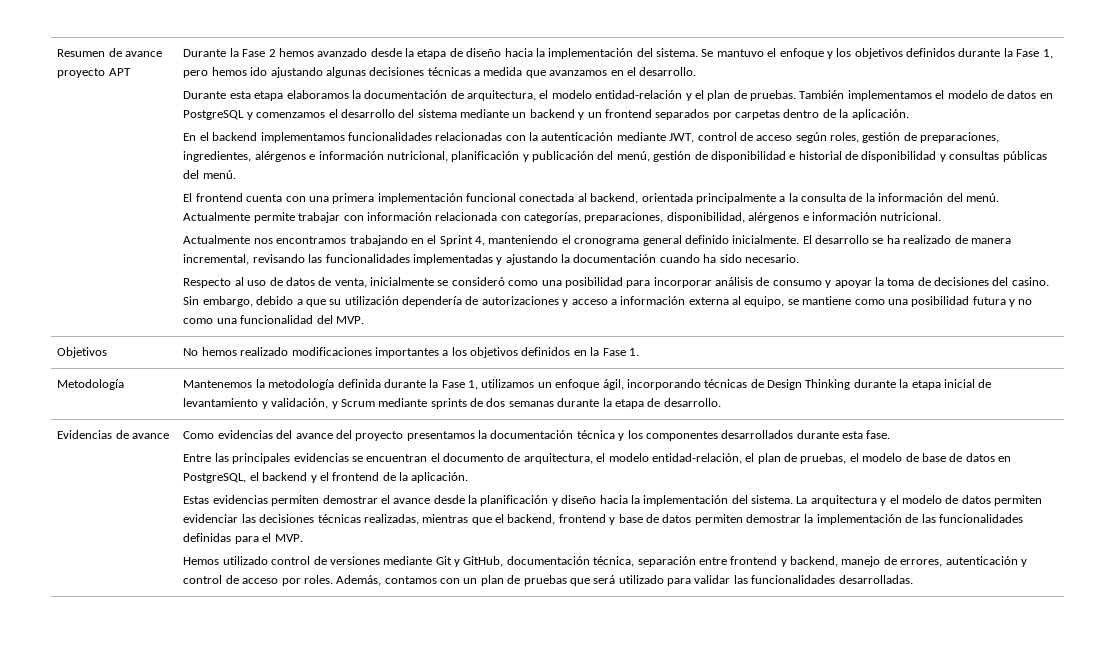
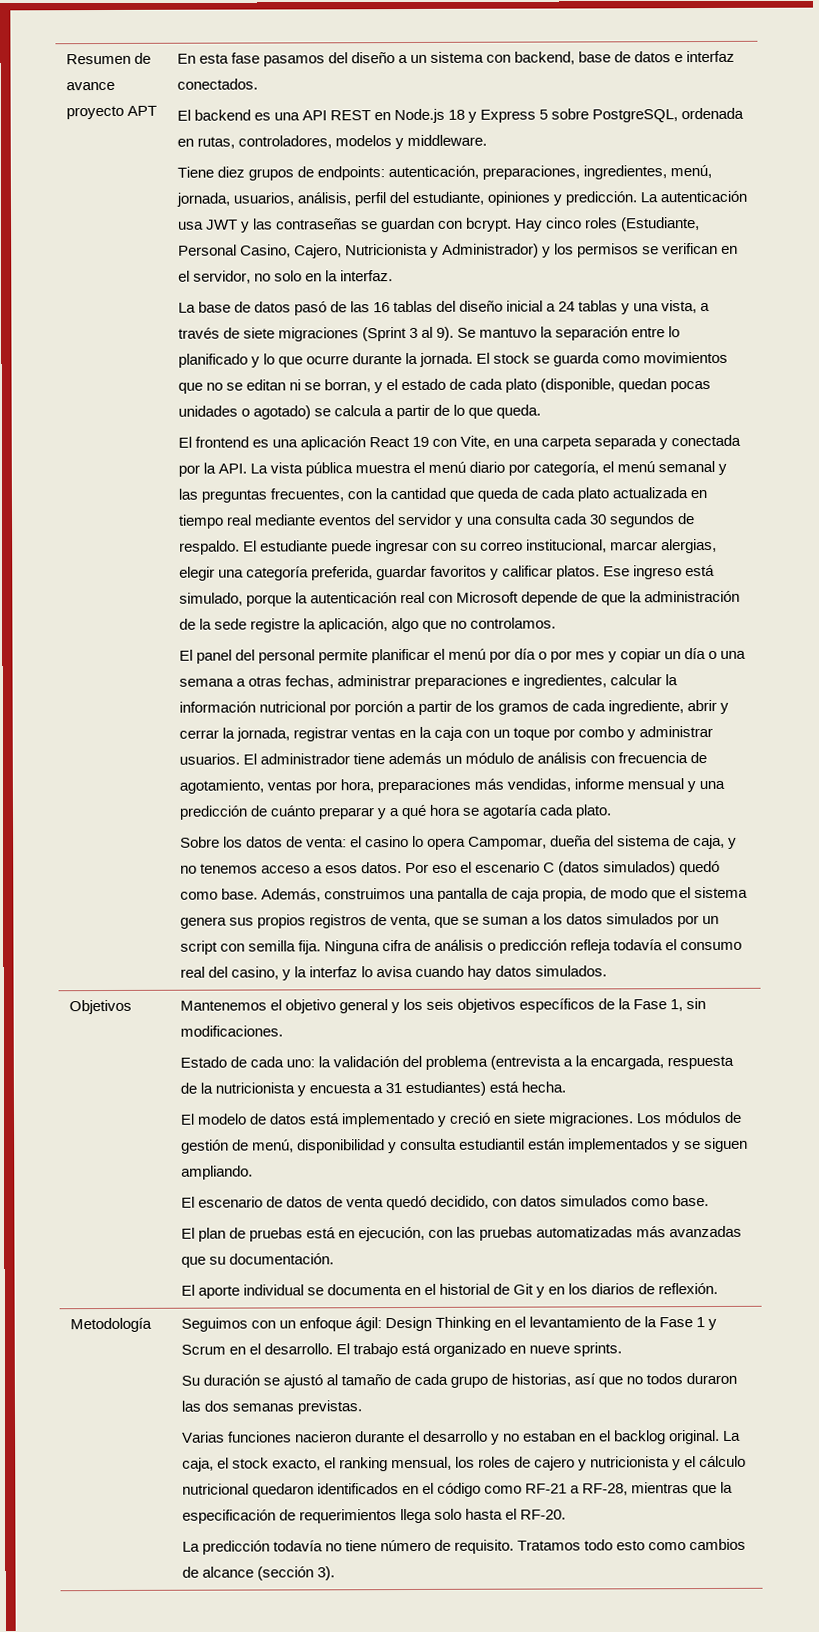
[183,48,1053,59] [183,67,697,78] [183,90,1053,101] [183,109,909,120] [183,132,1000,143] [183,151,1047,162] [183,170,236,179] [183,193,999,204] [183,212,942,223] [183,235,1011,246] [183,254,799,265] [183,277,1049,288] [183,296,1033,307] [183,315,364,324] [57,347,108,358] [183,347,639,358] [57,379,125,390] [183,379,992,390] [183,398,721,409] [57,430,170,439] [183,430,891,441] [183,453,1012,464] [183,472,469,483] [183,495,1043,506] [183,514,1023,525] [183,533,303,544] [183,556,1027,567] [183,575,913,586] Durante la Fase 2 hemos avanzado desde la etapa de diseño hacia la implementación del sistema. Se mantuvo el enfoque y los objetivos definidos durante la Fase 1, pero hemos ido ajustando algunas decisiones técnicas a medida que avanzamos en el desarrollo. // Durante esta etapa elaboramos la documentación de arquitectura, el modelo entidad-relación y el plan de pruebas. También implementamos el modelo de datos en PostgreSQL y comenzamos el desarrollo del sistema mediante un backend y un frontend separados por carpetas dentro de la aplicación. // En el backend implementamos funcionalidades relacionadas con la autenticación mediante JWT, control de acceso según roles, gestión de preparaciones, ingredientes, alérgenos e información nutricional, planificación y publicación del menú, gestión de disponibilidad e historial de disponibilidad y consultas públicas del menú. // El frontend cuenta con una primera implementación funcional conectada al backend, orientada principalmente a la consulta de la información del menú. Actualmente permite trabajar con información relacionada con categorías, preparaciones, disponibilidad, alérgenos e información nutricional. // Actualmente nos encontramos trabajando en el Sprint 4, manteniendo el cronograma general definido inicialmente. El desarrollo se ha realizado de manera incremental, revisando las funcionalidades implementadas y ajustando la documentación cuando ha sido necesario. // Respecto al uso de datos de venta, inicialmente se consideró como una posibilidad para incorporar análisis de consumo y apoyar la toma de decisiones del casino. Sin embargo, debido a que su utilización dependería de autorizaciones y acceso a información externa al equipo, se mantiene como una posibilidad futura y no como una funcionalidad del MVP. // Objetivos | No hemos realizado modificaciones importantes a los objetivos definidos en la Fase 1. // Metodología | Mantenemos la metodología definida durante la Fase 1, utilizamos un enfoque ágil, incorporando técnicas de Design Thinking durante la etapa inicial de levantamiento y validación, y Scrum mediante sprints de dos semanas durante la etapa de desarrollo. // Evidencias de avance | Como evidencias del avance del proyecto presentamos la documentación técnica y los componentes desarrollados durante esta fase. // Entre las principales evidencias se encuentran el documento de arquitectura, el modelo entidad-relación, el plan de pruebas, el modelo de base de datos en PostgreSQL, el backend y el frontend de la aplicación. // Estas evidencias permiten demostrar el avance desde la planificación y diseño hacia la implementación del sistema. La arquitectura y el modelo de datos permiten evidenciar las decisiones técnicas realizadas, mientras que el backend, frontend y base de datos permiten demostrar la implementación de las funcionalidades definidas para el MVP. // Hemos utilizado control de versiones mediante Git y GitHub, documentación técnica, separación entre frontend y backend, manejo de errores, autenticación y control de acceso por roles. Además, contamos con un plan de pruebas que será utilizado para validar las funcionalidades desarrolladas. -> [176,50,736,67] [176,78,258,90] [176,107,745,124] [176,134,487,150] [176,164,712,181] [175,190,748,207] [177,217,701,233] [177,242,739,259] [177,270,393,284] [177,300,711,316] [177,326,681,342] [177,351,729,368] [177,378,712,394] [177,404,542,420] [177,434,742,451] [177,460,728,477] [177,487,708,503] [177,513,696,529] [178,538,718,555] [178,564,716,581] [178,590,741,607] [178,617,556,633] [178,648,747,664] [178,674,678,689] [178,699,730,716] [178,725,714,742] [178,752,708,765] [178,778,726,794] [178,804,613,820] [179,834,738,850] [179,860,721,876] [179,886,749,902] [179,913,720,929] [179,939,743,955] [179,965,608,981] [68,999,132,1015] [179,998,707,1014] [179,1025,283,1037] [179,1055,735,1070] [179,1081,566,1097] [179,1111,743,1128] [180,1137,749,1154] [180,1165,253,1180] [180,1195,710,1211] [180,1225,743,1242] [180,1253,334,1268] [180,1282,719,1299] [69,1317,152,1333] [180,1316,718,1332] [180,1342,623,1358] [180,1372,738,1389] [180,1400,362,1415] [181,1429,742,1445] [181,1455,747,1472] [181,1481,734,1498] [181,1508,566,1524] [181,1538,747,1555] [181,1566,335,1581] En esta fase pasamos del diseño a un sistema con backend, base de datos e interfaz conectados. // El backend es una API REST en Node.js 18 y Express 5 sobre PostgreSQL, ordenada en rutas, controladores, modelos y middleware. // Tiene diez grupos de endpoints: autenticación, preparaciones, ingredientes, menú, jornada, usuarios, análisis, perfil del estudiante, opiniones y predicción. La autenticación usa JWT y las contraseñas se guardan con bcrypt. Hay cinco roles (Estudiante, Personal Casino, Cajero, Nutricionista y Administrador) y los permisos se verifican en el servidor, no solo en la interfaz. // La base de datos pasó de las 16 tablas del diseño inicial a 24 tablas y una vista, a través de siete migraciones (Sprint 3 al 9). Se mantuvo la separación entre lo planificado y lo que ocurre durante la jornada. El stock se guarda como movimientos que no se editan ni se borran, y el estado de cada plato (disponible, quedan pocas unidades o agotado) se calcula a partir de lo que queda. // El frontend es una aplicación React 19 con Vite, en una carpeta separada y conectada por la API. La vista pública muestra el menú diario por categoría, el menú semanal y las preguntas frecuentes, con la cantidad que queda de cada plato actualizada en tiempo real mediante eventos del servidor y una consulta cada 30 segundos de respaldo. El estudiante puede ingresar con su correo institucional, marcar alergias, elegir una categoría preferida, guardar favoritos y calificar platos. Ese ingreso está simulado, porque la autenticación real con Microsoft depende de que la administración de la sede registre la aplicación, algo que no controlamos. // El panel del personal permite planificar el menú por día o por mes y copiar un día o una semana a otras fechas, administrar preparaciones e ingredientes, calcular la información nutricional por porción a partir de los gramos de cada ingrediente, abrir y cerrar la jornada, registrar ventas en la caja con un toque por combo y administrar usuarios. El administrador tiene además un módulo de análisis con frecuencia de agotamiento, ventas por hora, preparaciones más vendidas, informe mensual y una predicción de cuánto preparar y a qué hora se agotaría cada plato. // Sobre los datos de venta: el casino lo opera Campomar, dueña del sistema de caja, y no tenemos acceso a esos datos. Por eso el escenario C (datos simulados) quedó como base. Además, construimos una pantalla de caja propia, de modo que el sistema genera sus propios registros de venta, que se suman a los datos simulados por un script con semilla fija. Ninguna cifra de análisis o predicción refleja todavía el consumo real del casino, y la interfaz lo avisa cuando hay datos simulados. // Objetivos | Mantenemos el objetivo general y los seis objetivos específicos de la Fase 1, sin modificaciones. // Estado de cada uno: la validación del problema (entrevista a la encargada, respuesta de la nutricionista y encuesta a 31 estudiantes) está hecha. // El modelo de datos está implementado y creció en siete migraciones. Los módulos de gestión de menú, disponibilidad y consulta estudiantil están implementados y se siguen ampliando. // El escenario de datos de venta quedó decidido, con datos simulados como base. // El plan de pruebas está en ejecución, con las pruebas automatizadas más avanzadas que su documentación. // El aporte individual se documenta en el historial de Git y en los diarios de reflexión. // Metodología | Seguimos con un enfoque ágil: Design Thinking en el levantamiento de la Fase 1 y Scrum en el desarrollo. El trabajo está organizado en nueve sprints. // Su duración se ajustó al tamaño de cada grupo de historias, así que no todos duraron las dos semanas previstas. // Varias funciones nacieron durante el desarrollo y no estaban en el backlog original. La caja, el stock exacto, el ranking mensual, los roles de cajero y nutricionista y el cálculo nutricional quedaron identificados en el código como RF-21 a RF-28, mientras que la especificación de requerimientos llega solo hasta el RF-20. // La predicción todavía no tiene número de requisito. Tratamos todo esto como cambios de alcance (sección 3).

